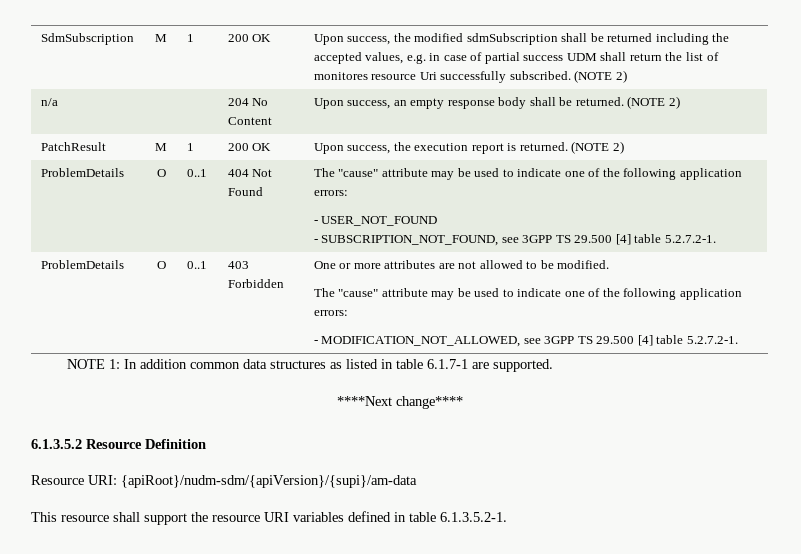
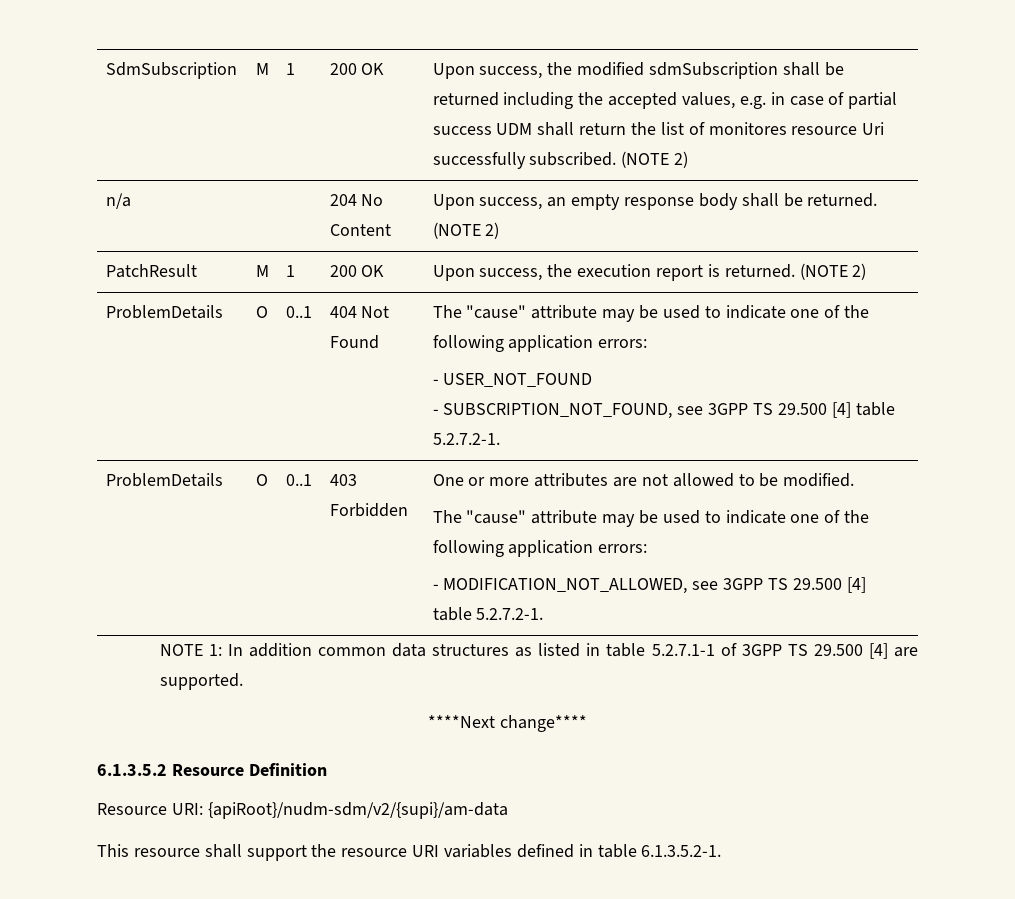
[426,359,468,369] 6.1.7-1 -> [651,643,888,659] 5.2.7.1-1 of 3GPP TS 29.500 [4]
[121,475,417,488] {apiRoot}/nudm-sdm/{apiVersion}/{supi}/am-data -> [207,802,508,819] {apiRoot}/nudm-sdm/v2/{supi}/am-data

